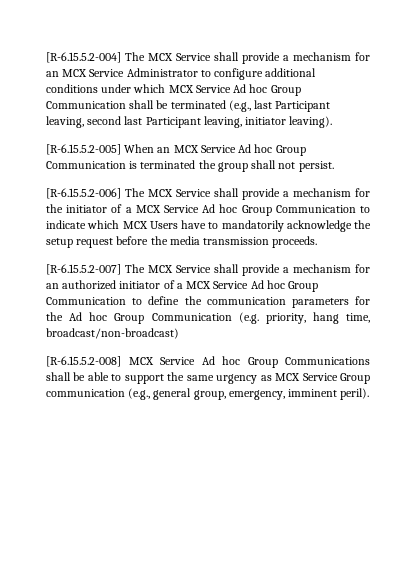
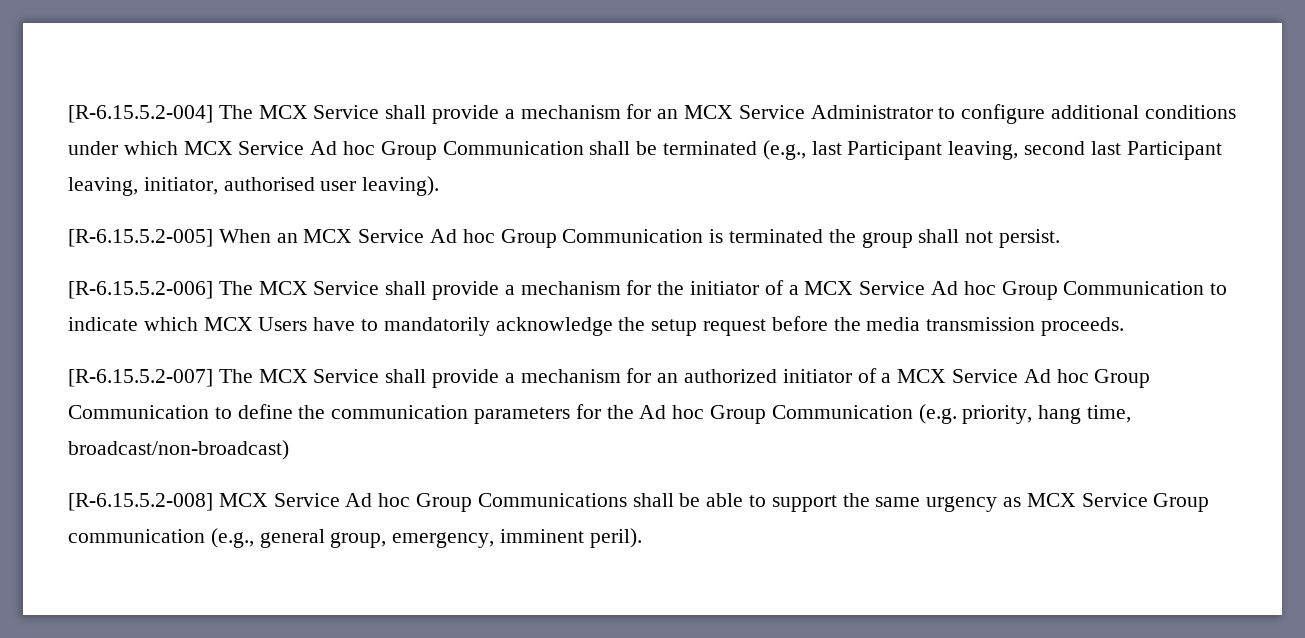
[245,117,287,125] initiator -> [143,177,357,195] initiator, authorised user

